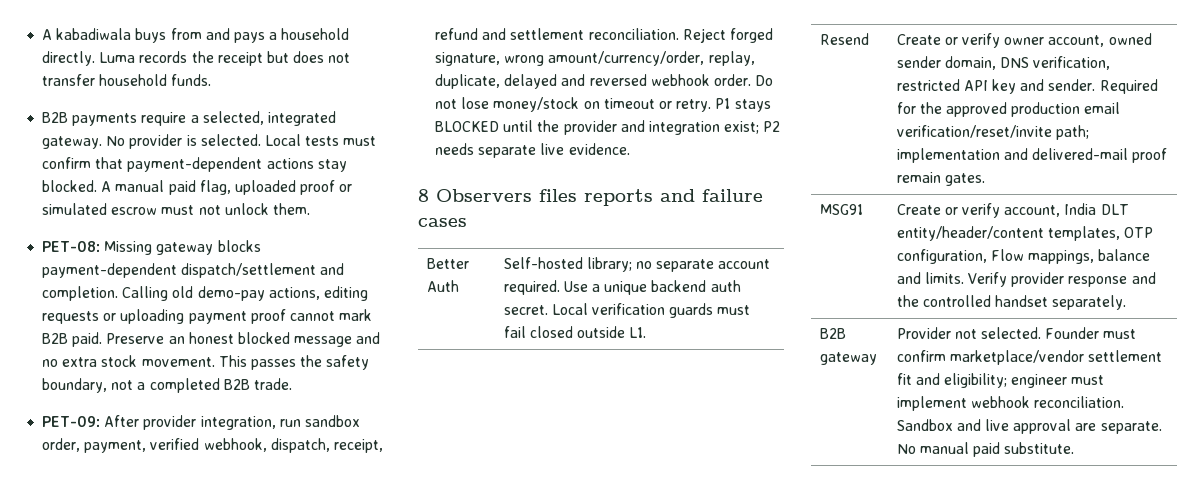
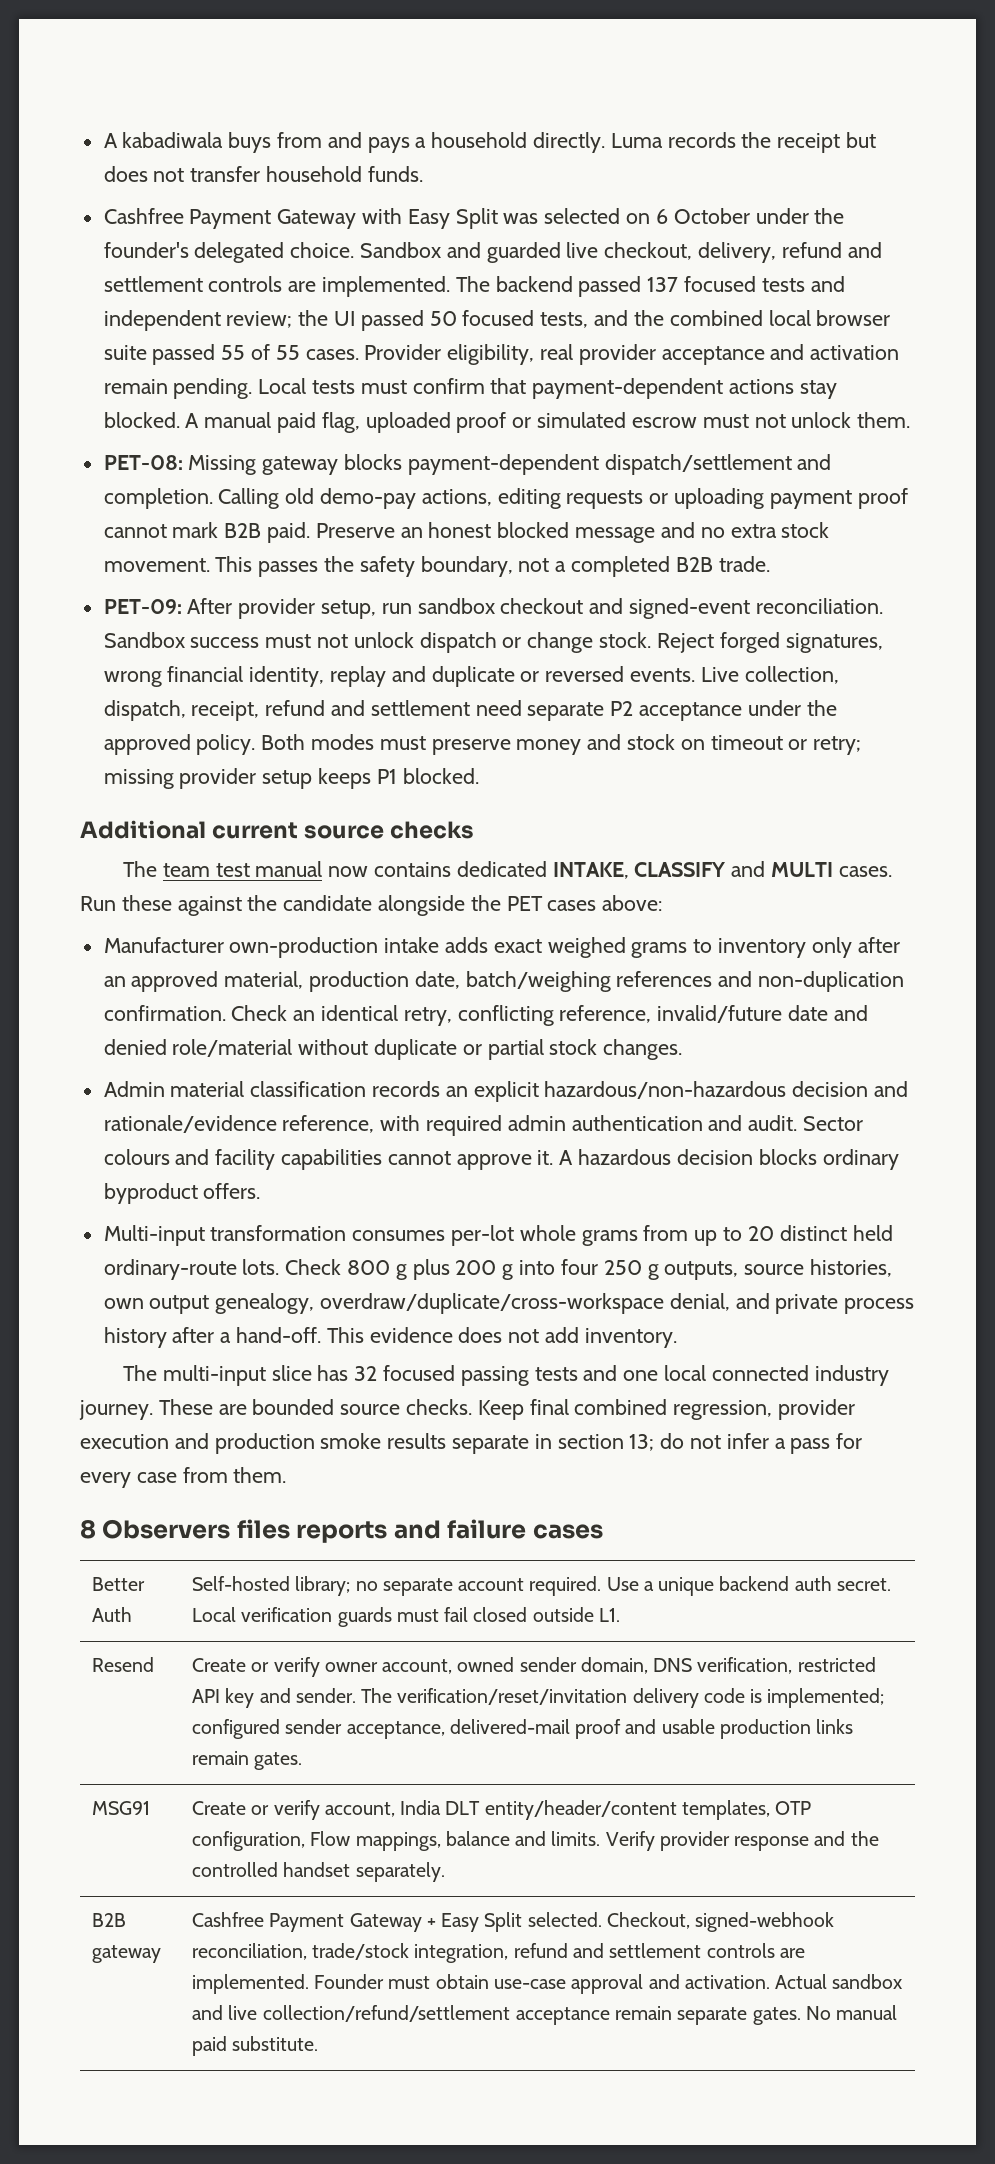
[42,111,336,126] [42,134,261,149] B2B payments require a selected, integrated gateway. No provider is selected. -> [103,208,845,229] [103,242,882,263] [103,276,845,297] [103,310,891,331] [103,344,900,365] [103,378,253,399] Cashfree Payment Gateway with Easy Split was selected on 6 October under the founder's delegated choice. Sandbox and guarded live checkout, delivery, refund and settlement controls are implemented. The backend passed 137 focused tests and independent review; the UI passed 50 focused tests, and the combined local browser suite passed 55 of 55 cases. Provider eligibility, real provider acceptance and activation remain pending.
[200,416,276,430] integration, -> [321,600,377,619] setup,
[42,438,267,453] order, payment, verified webhook, -> [500,598,883,619] [103,632,883,653] [103,666,839,687] checkout and signed-event reconciliation. Sandbox success must not unlock dispatch or change stock. Reject forged signatures, wrong financial identity, replay and duplicate or reversed events. Live collection,
[588,28,773,43] [435,51,755,66] [435,74,774,89] [435,97,771,112] [435,120,781,135] [435,143,630,158] reconciliation. Reject forged signature, wrong amount/currency/order, replay, duplicate, delayed and reversed webhook order. Do not lose money/stock on timeout or retry. P1 stays BLOCKED until the provider and integration exist; P2 needs separate live evidence. -> [475,700,837,721] [103,734,862,755] [103,768,479,789] [80,820,475,839] [122,861,892,879] [80,895,663,916] [103,937,900,958] [103,971,905,992] [103,1005,868,1026] [103,1039,683,1060] [103,1081,909,1102] [103,1115,864,1136] [103,1149,899,1170] [103,1183,261,1204] [103,1225,893,1246] [103,1259,892,1280] [103,1293,915,1314] [103,1327,677,1348] [122,1365,889,1386] [79,1399,856,1420] [80,1433,863,1454] [80,1467,287,1488] need separate P2 acceptance under the approved policy. Both modes must preserve money and stock on timeout or retry; missing provider setup keeps P1 blocked. // Additional current source checks // The team test manual now contains dedicated INTAKE, CLASSIFY and MULTI cases. Run these against the candidate alongside the PET cases above: // Manufacturer own-production intake adds exact weighed grams to inventory only after an approved material, production date, batch/weighing references and non-duplication confirmation. Check an identical retry, conflicting reference, invalid/future date and denied role/material without duplicate or partial stock changes. // Admin material classification records an explicit hazardous/non-hazardous decision and rationale/evidence reference, with required admin authentication and audit. Sector colours and facility capabilities cannot approve it. A hazardous decision blocks ordinary byproduct offers. // Multi-input transformation consumes per-lot whole grams from up to 20 distinct held ordinary-route lots. Check 800 g plus 200 g into four 250 g outputs, source histories, own output genealogy, overdraw/duplicate/cross-workspace denial, and private process history after a hand-off. This evidence does not add inventory. // The multi-input slice has 32 focused passing tests and one local connected industry journey. These are bounded source checks. Keep final combined regression, provider execution and production smoke results separate in section 13; do not infer a pass for every case from them.
[1099,79,1158,94] [896,102,1121,117] [896,125,1089,140] [896,148,1168,163] Required for the approved production email verification/reset/invite path; implementation and delivered-mail proof -> [361,1688,885,1708] [191,1719,854,1739] The verification/reset/invitation delivery code is implemented; configured sender acceptance, delivered-mail proof and usable production links
[896,327,1137,339] [896,350,1163,365] [896,373,1105,388] [896,396,1125,411] [896,419,1162,434] Provider not selected. Founder must confirm marketplace/vendor settlement fit and eligibility; engineer must implement webhook reconciliation. Sandbox and live approval are separate. -> [191,1912,835,1932] [191,1943,805,1963] [191,1974,904,1994] [191,2005,801,2025] Cashfree Payment Gateway + Easy Split selected. Checkout, signed-webhook reconciliation, trade/stock integration, refund and settlement controls are implemented. Founder must obtain use-case approval and activation. Actual sandbox and live collection/refund/settlement acceptance remain separate gates.

